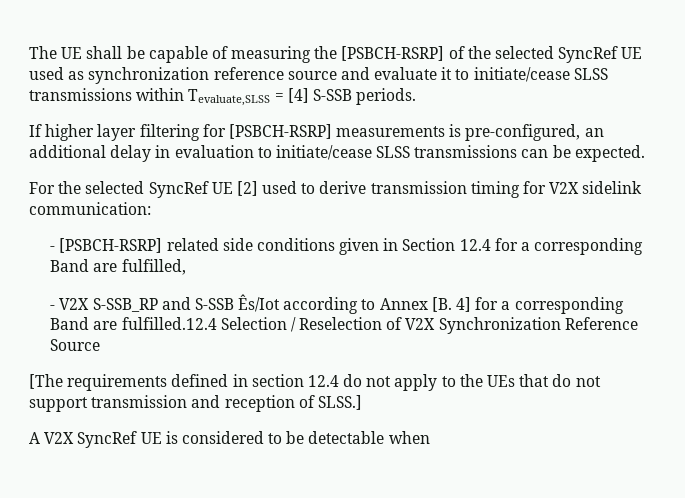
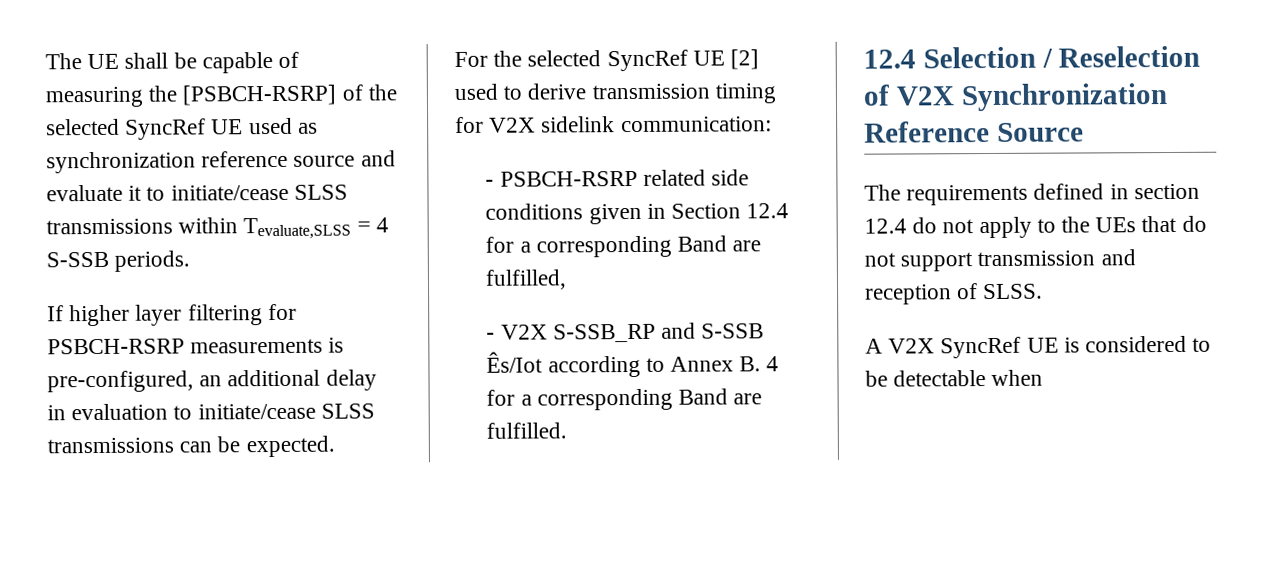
[287,88,309,103] [4] -> [375,217,389,233] 4
[228,124,332,139] [PSBCH-RSRP] -> [47,338,185,355] PSBCH-RSRP
[59,238,163,253] [PSBCH-RSRP] -> [499,170,638,187] PSBCH-RSRP
[431,297,624,314] [50,317,217,330] [B. 4] for a corresponding Band are fulfilled.12.4 -> [739,356,780,372] [486,388,763,411] [486,422,568,439] [863,49,916,69] B. 4 for a corresponding Band are fulfilled. // 12.4
[29,374,63,389] [The -> [864,184,901,201] The
[317,395,362,410] SLSS.] -> [982,283,1044,300] SLSS.

